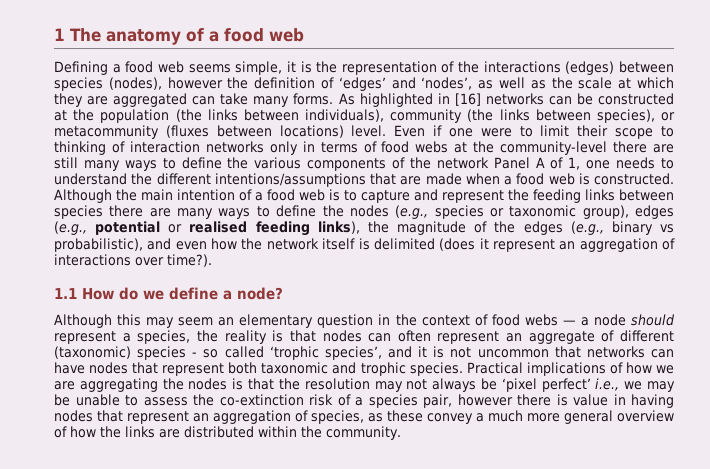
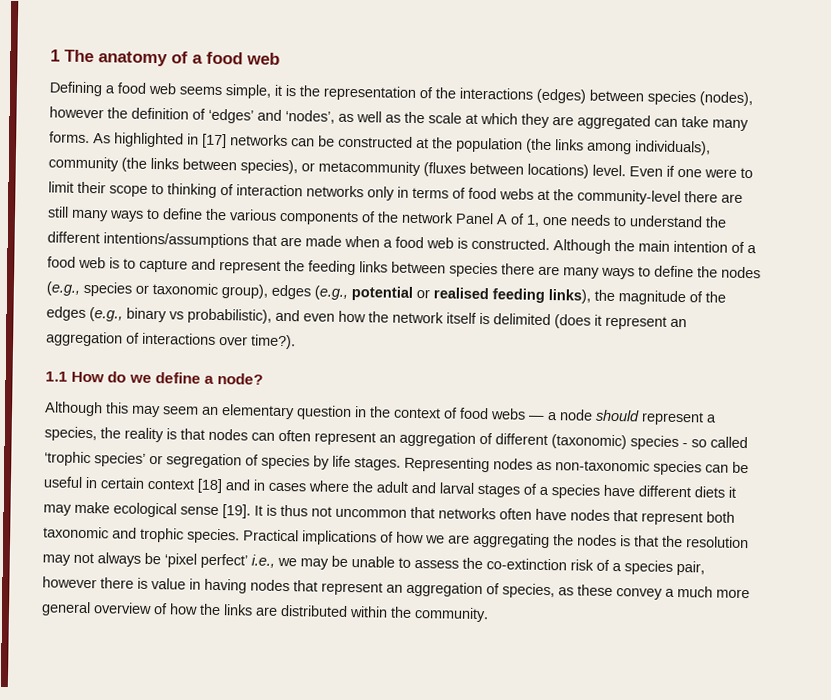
[454,93,481,106] [16] -> [202,133,227,149] [17]
[243,109,299,121] between -> [587,142,632,155] among
[528,331,595,344] aggregate -> [399,431,476,447] aggregation
[324,346,445,360] species’, and it is -> [94,452,749,476] [43,476,736,499] [43,501,308,519] species’ or segregation of species by life stages. Representing nodes as non-taxonomic species can be useful in certain context [18] and in cases where the adult and larval stages of a species have different diets it may make ecological sense [19]. It is thus
[651,349,674,358] can -> [499,508,532,520] often

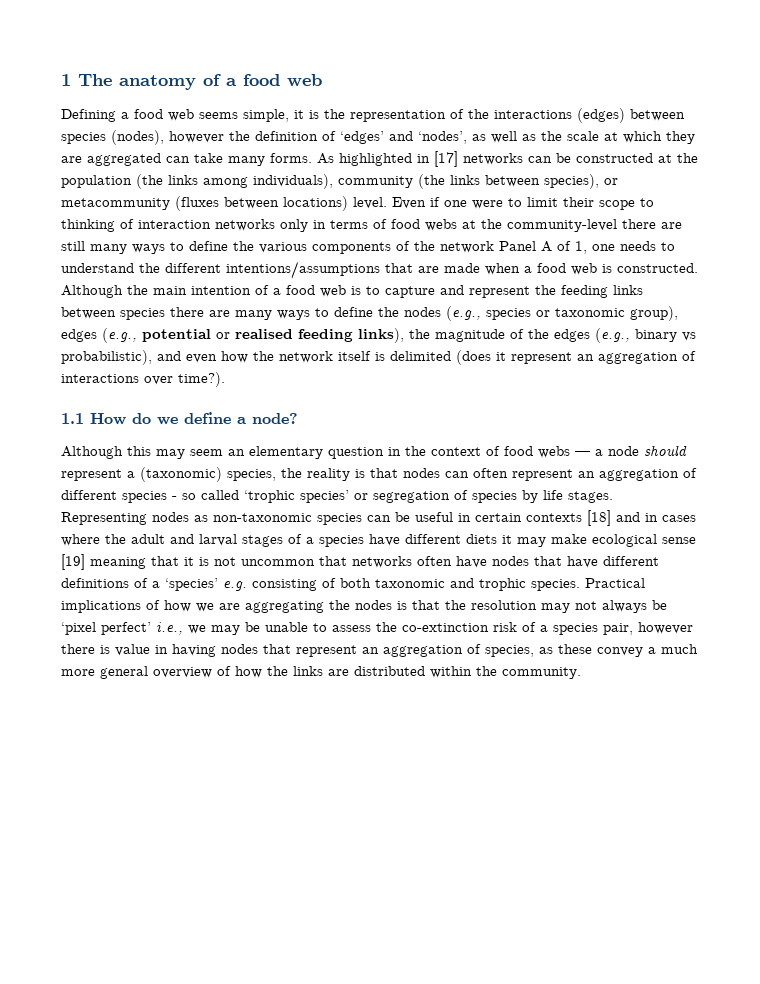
(717, 418) none -> [140,467,222,482] (taxonomic)
[551,434,627,450] (taxonomic) -> (117, 495) none
[147,478,195,490] context -> [526,513,582,522] contexts
[222,504,308,519] [19]. It is thus -> [61,554,209,570] [19] meaning that it is
[641,511,703,526] represent -> [567,556,659,568] [61,578,336,591] have different definitions of a ‘species’ e.g. consisting of

